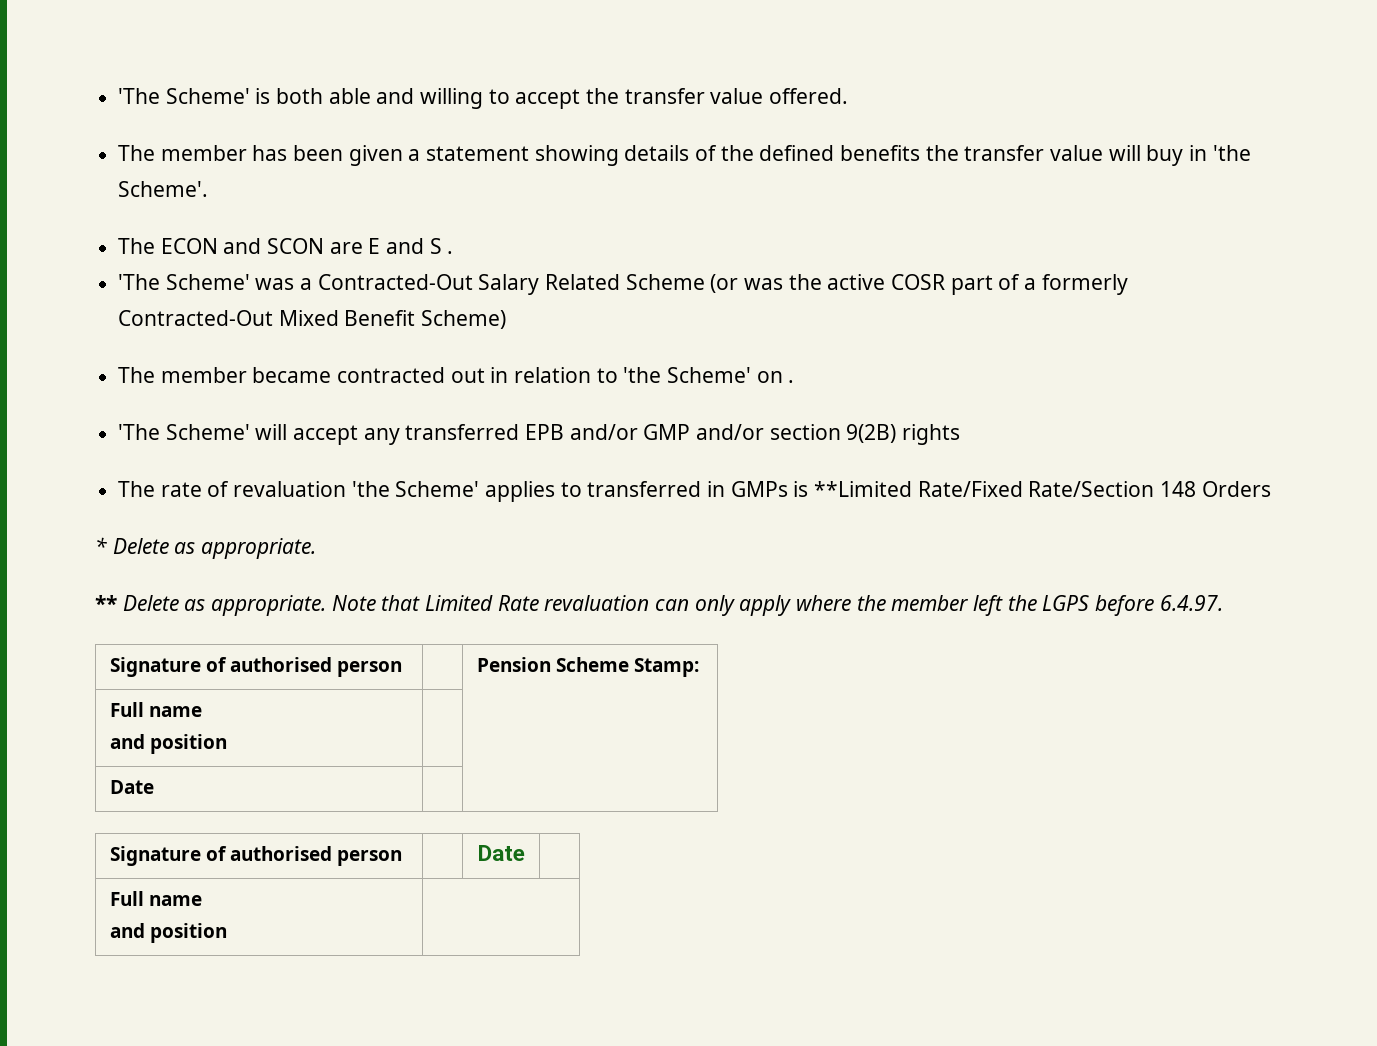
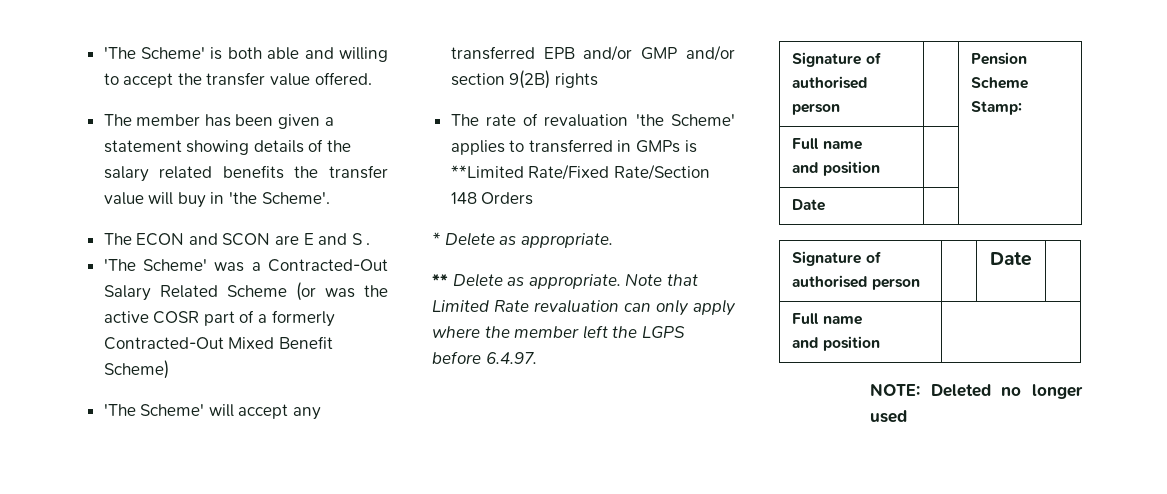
[759,145,835,161] defined -> [103,166,213,182] salary related
[118,367,795,383] // The member became contracted out in relation to 'the Scheme' on . -> (169, 369) none
(227, 933) none -> [869,383,1083,399] [869,410,907,423] // NOTE: Deleted no longer used

